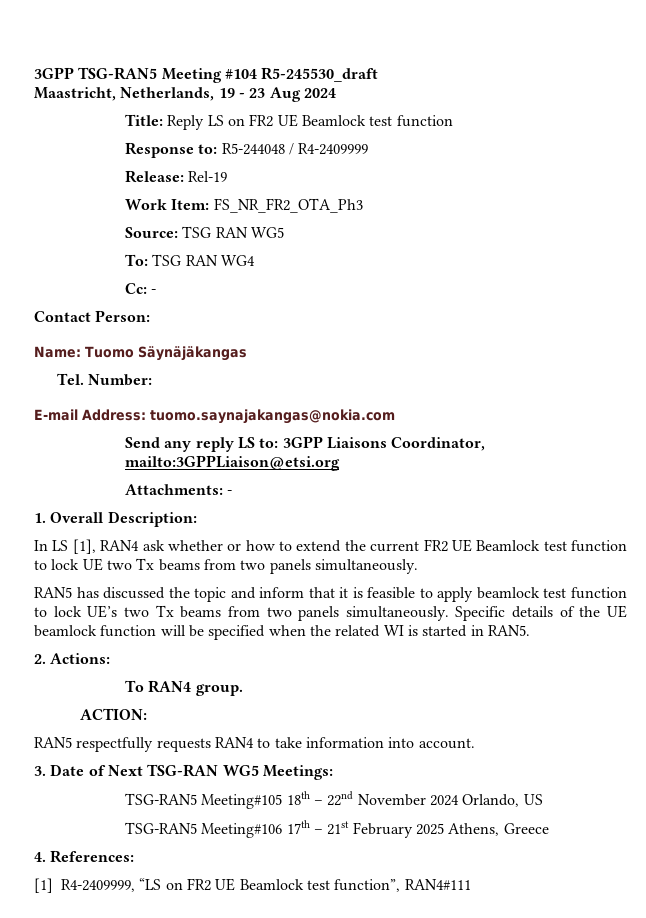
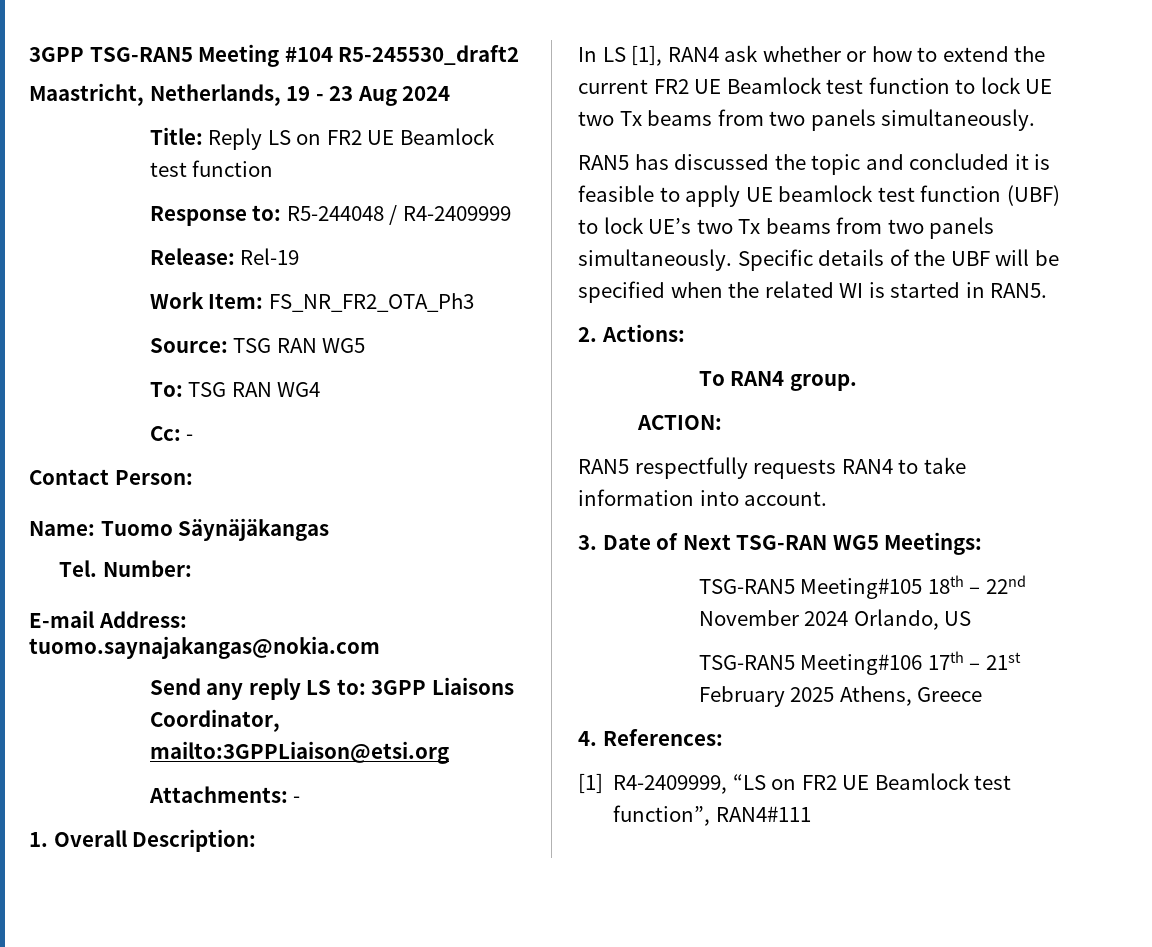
[261,67,379,82] R5-245530_draft -> [338,45,520,65] R5-245530_draft2
[259,587,335,598] inform that -> [909,153,1010,170] concluded
(474, 594) none -> [745,187,773,202] UE
(628, 593) none -> [1006,185,1060,206] (UBF)
[607,605,627,618] [34,625,157,637] UE beamlock function -> [950,251,990,266] UBF

